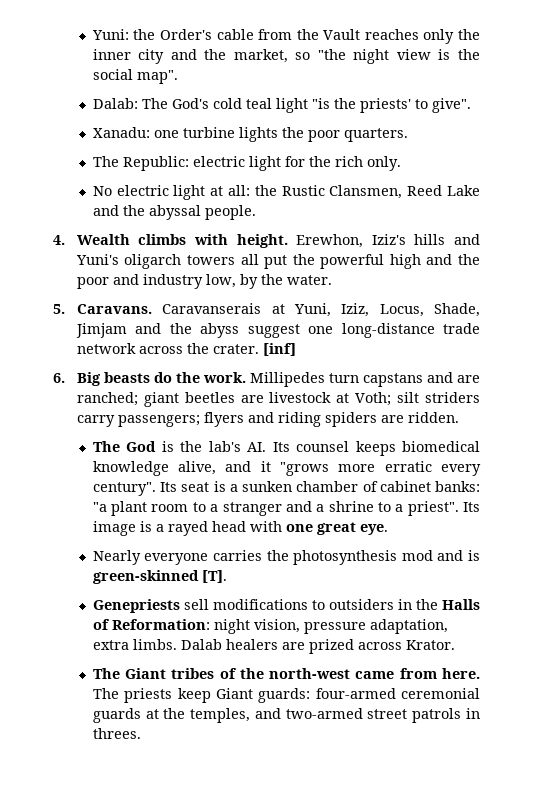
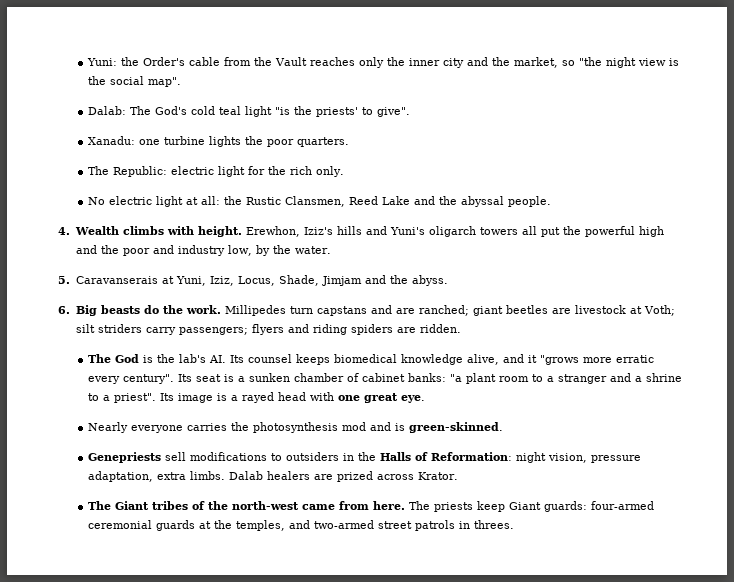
[76,304,152,314] Caravans. -> (70, 280) none
[200,323,480,338] [76,343,296,356] abyss suggest one long-distance trade network across the crater. [inf] -> [411,275,448,286] abyss.
[92,570,227,584] green-skinned [T]. -> [408,422,503,433] green-skinned.

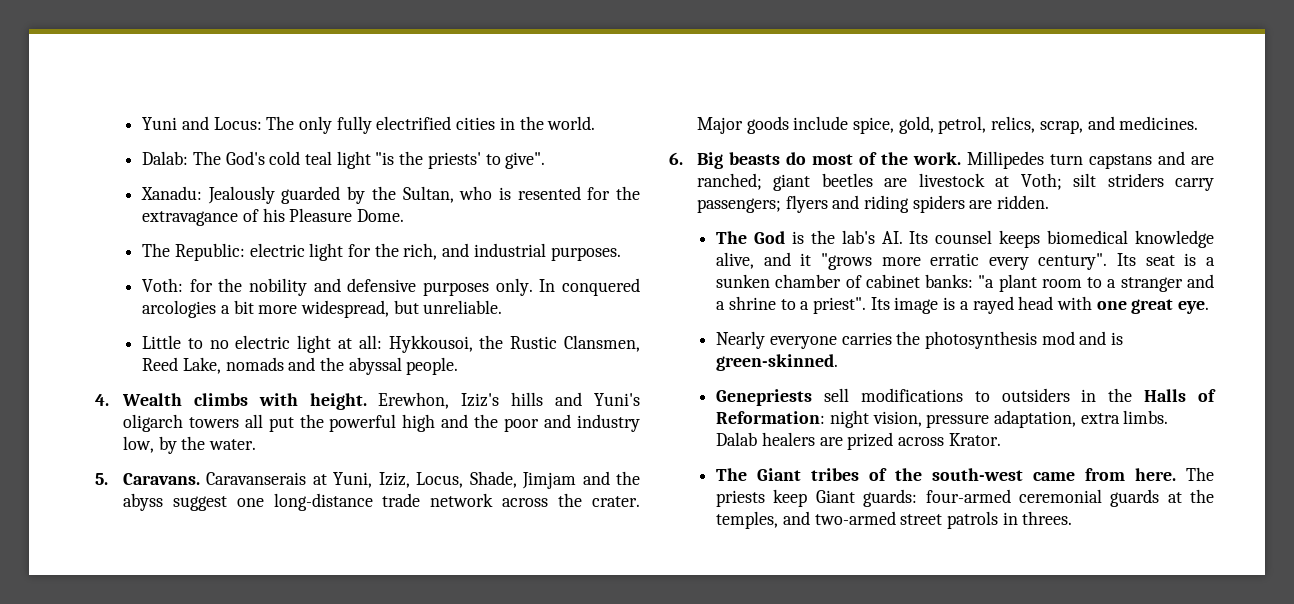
[86,57,679,68] [87,76,181,87] Yuni: the Order's cable from the Vault reaches only the inner city and the market, so "the night view is the social map". -> [142,116,596,134] Yuni and Locus: The only fully electrified cities in the world.
[138,136,349,147] one turbine lights the poor quarters. -> [207,186,640,204] [142,208,404,226] Jealously guarded by the Sultan, who is resented for the extravagance of his Pleasure Dome.
[289,166,344,177] [87,197,105,205] rich only. // No -> [403,243,621,261] [142,278,640,296] [142,300,503,318] [142,335,229,349] rich, and industrial purposes. // Voth: for the nobility and defensive purposes only. In conquered arcologies a bit more widespread, but unreliable. // Little to no
(220, 200) none -> [388,335,473,353] Hykkousoi,
[381,196,410,205] Lake -> [182,357,284,374] Lake, nomads
(70, 280) none -> [122,473,200,485] Caravans.
[411,275,448,286] abyss. -> [122,493,641,511] [696,116,1199,134] abyss suggest one long-distance trade network across the crater. Major goods include spice, gold, petrol, relics, scrap, and medicines.
(159, 309) none -> [811,152,877,165] most of
[231,501,299,510] north-west -> [932,468,1024,481] south-west

